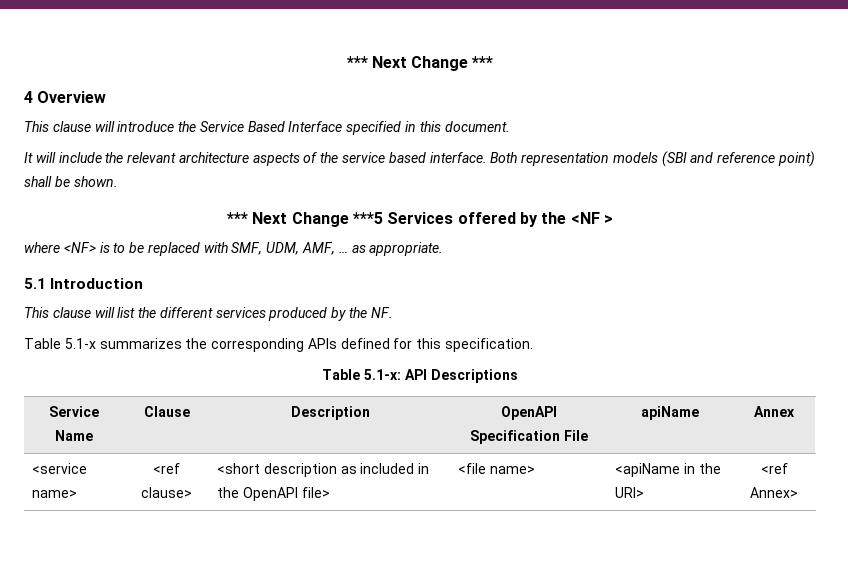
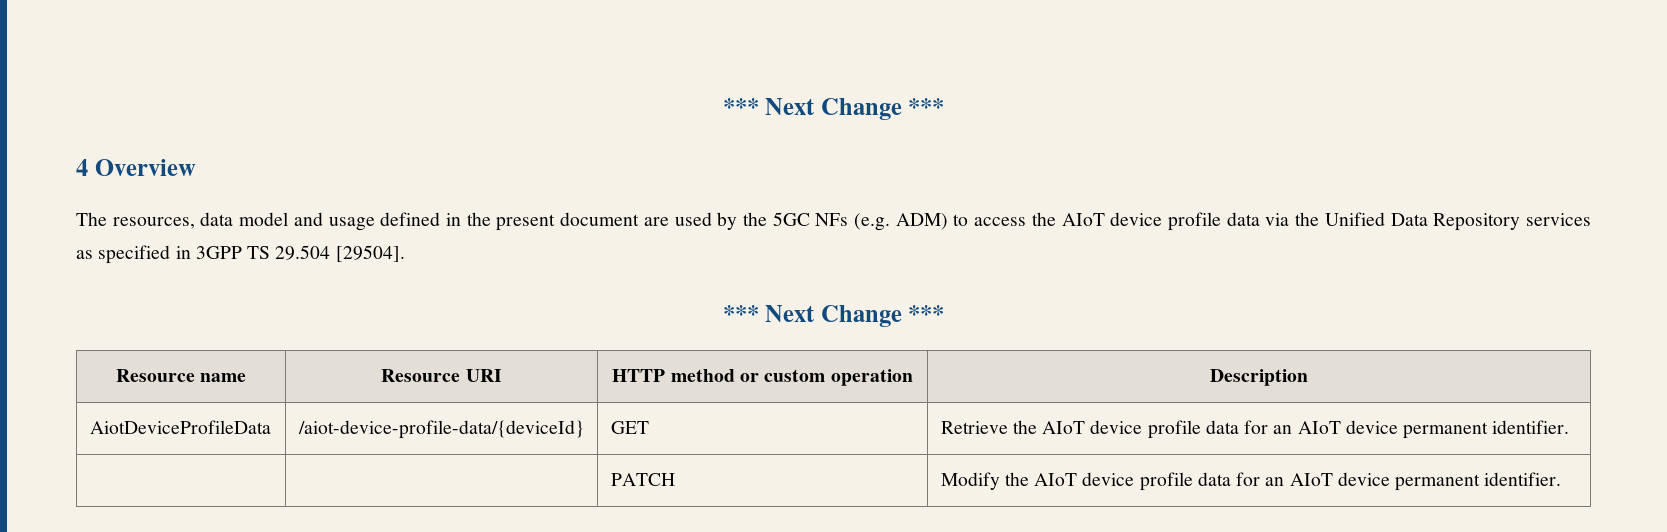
[24,121,510,135] [24,151,816,167] [24,176,118,187] [227,212,613,227] [24,242,444,256] [24,278,144,289] [24,307,393,321] [24,338,534,352] [322,369,518,383] [49,406,99,417] [55,430,93,441] [143,406,190,417] [290,406,370,420] [501,406,557,420] [470,430,588,444] [641,406,699,420] [754,406,795,417] [32,463,88,474] [32,490,78,498] [153,463,180,474] [141,487,192,498] [217,463,430,477] [217,487,330,501] [458,463,535,474] [615,463,721,477] [615,487,645,498] [760,463,788,474] [750,487,798,498] This clause will introduce the Service Based Interface specified in this document. // It will include the relevant architecture aspects of the service based interface. Both representation models (SBI and reference point) shall be shown. // *** Next Change ***5 Services offered by the <NF > // where <NF> is to be replaced with SMF, UDM, AMF, … as appropriate. // 5.1 Introduction // This clause will list the different services produced by the NF. // Table 5.1-x summarizes the corresponding APIs defined for this specification. // Table 5.1-x: API Descriptions // Service Name | Clause | Description | OpenAPI Specification File | apiName | Annex // <service name> | <ref clause> | <short description as included in the OpenAPI file> | <file name> | <apiName in the URI> | <ref Annex> -> [76,212,1592,231] [76,245,405,264] [722,305,945,327] [115,369,247,382] [381,369,502,382] [612,369,913,386] [1210,369,1308,386] [89,420,271,434] [297,420,584,439] [610,421,649,434] [940,420,1570,439] [610,473,675,486] [940,472,1562,491] The resources, data model and usage defined in the present document are used by the 5GC NFs (e.g. ADM) to access the AIoT device profile data via the Unified Data Repository services as specified in 3GPP TS 29.504 [29504]. // *** Next Change *** // Resource name | Resource URI | HTTP method or custom operation | Description // AiotDeviceProfileData | /aiot-device-profile-data/{deviceId} | GET | Retrieve the AIoT device profile data for an AIoT device permanent identifier. // | | PATCH | Modify the AIoT device profile data for an AIoT device permanent identifier.

